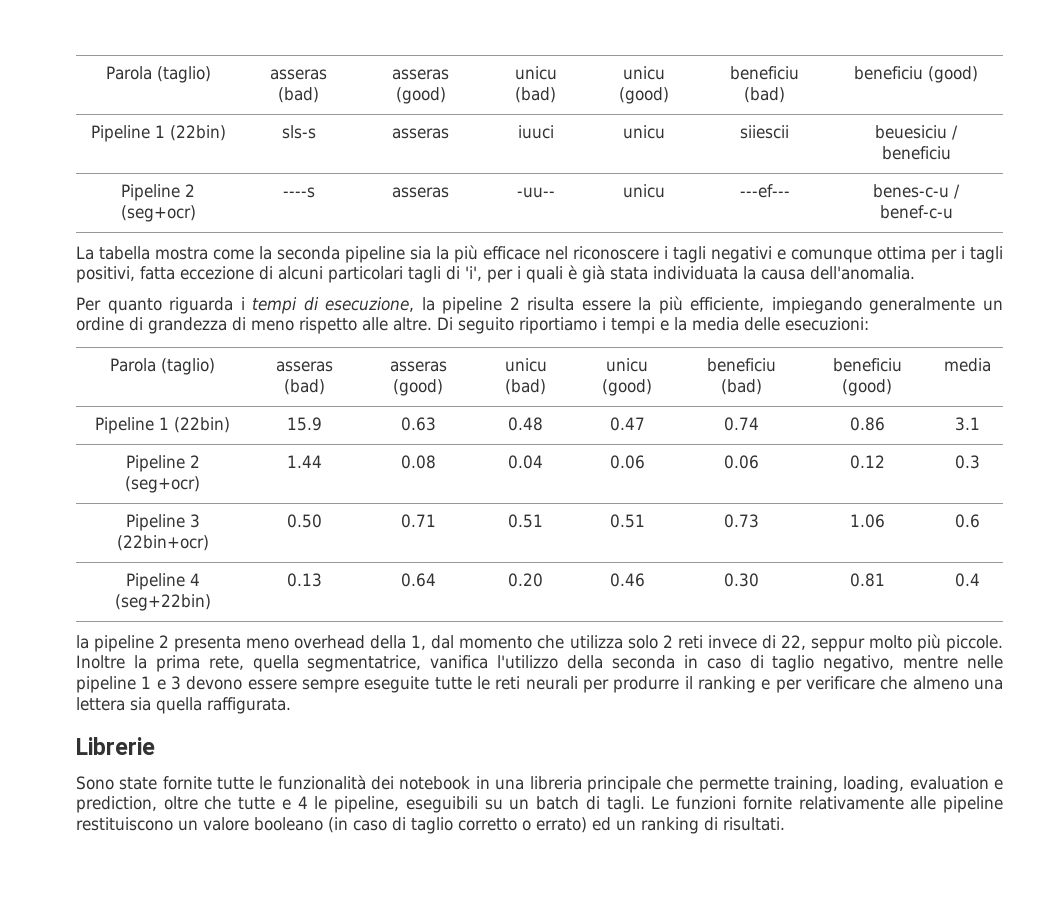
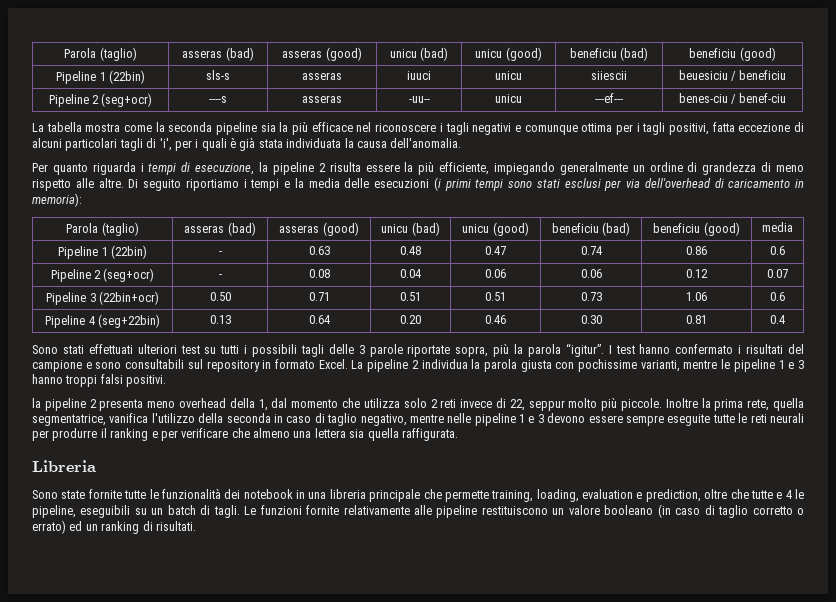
[873,184,960,199] [879,205,953,219] benes-c-u / benef-c-u -> [678,93,787,104] benes-ciu / benef-ciu
[785,317,869,331] esecuzioni: -> [374,177,804,191] [32,193,82,207] esecuzioni (i primi tempi sono stati esclusi per via dell'overhead di caricamento in memoria):
[286,417,322,431] 15.9 -> [218,251,222,255] -
[954,417,980,431] [125,455,200,472] [125,476,200,493] [286,455,322,468] 3.1 // Pipeline 2 (seg+ocr) | 1.44 -> [770,246,785,255] [50,268,155,282] [218,274,222,278] 0.6 // Pipeline 2 (seg+ocr) | -
[954,455,980,469] 0.3 -> [767,269,788,278] 0.07
(980, 580) none -> [32,343,804,357] [32,359,805,372] [32,374,167,387] // Sono stati effettuati ulteriori test su tutti i possibili tagli delle 3 parole riportate sopra, più la parola “igitur”. I test hanno confermato i risultati del campione e sono consultabili sul repository in formato Excel. La pipeline 2 individua la parola giusta con pochissime varianti, mentre le pipeline 1 e 3 hanno troppi falsi positivi.
[76,737,155,755] Librerie -> [32,460,96,472] Libreria

